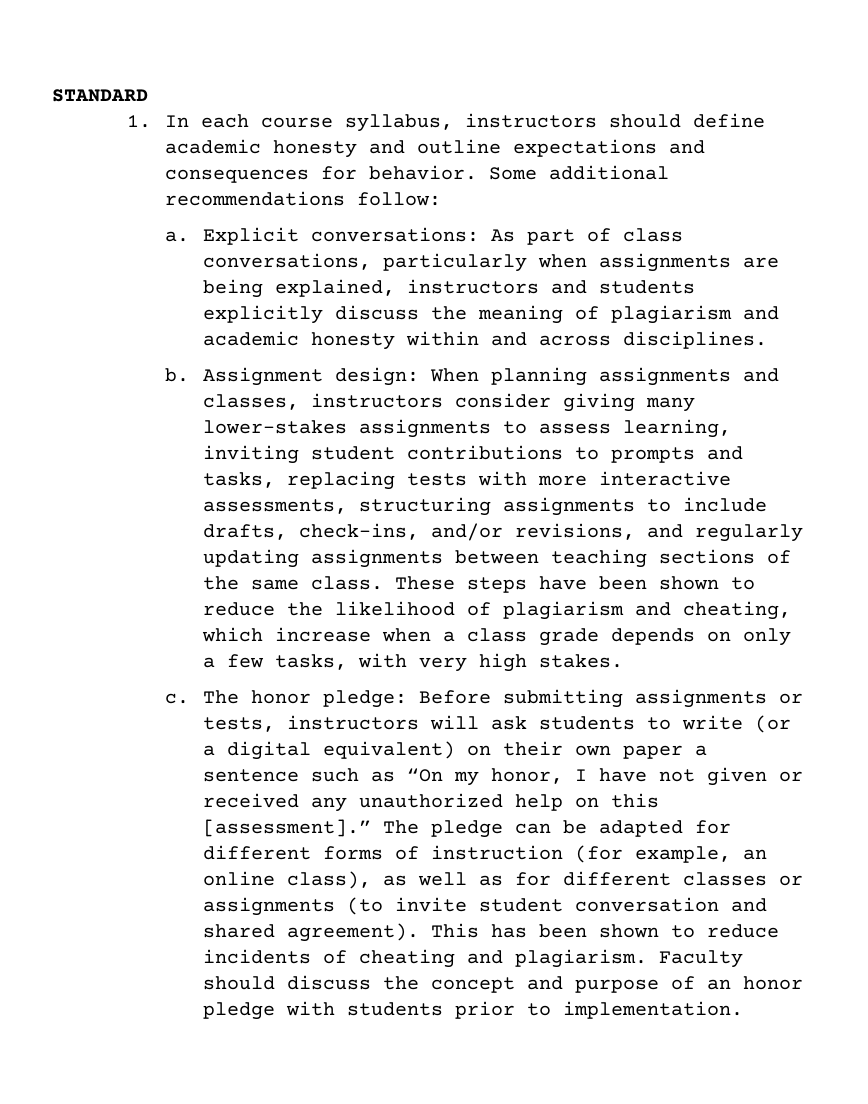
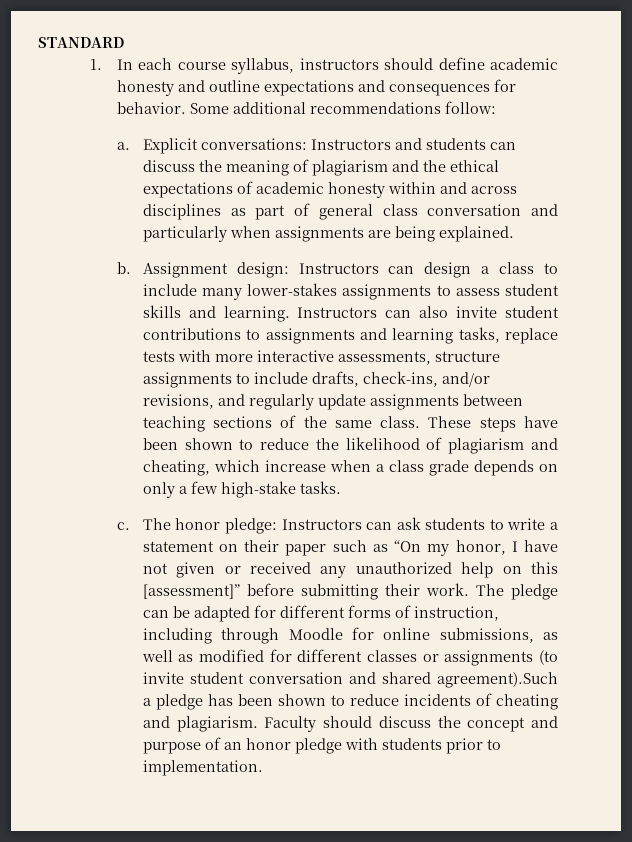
[490,228,683,245] [202,253,779,272] [202,279,539,298] As part of class conversations, particularly when assignments are being explained, instructors -> [310,139,391,150] Instructors
[202,305,323,324] explicitly -> [489,142,516,150] can
(779, 313) none -> [422,160,499,172] [142,181,253,198] the ethical expectations of
[622,331,767,349] [165,367,779,386] [202,393,635,412] disciplines. // b. Assignment design: When planning assignments and classes, instructors consider giving -> [142,203,558,220] [142,226,514,242] [116,262,558,278] [142,284,197,296] disciplines as part of general class conversation and particularly when assignments are being explained. // b. Assignment design: Instructors can design a class to include
[622,419,731,438] [202,445,743,464] [202,471,395,490] learning, inviting student contributions to prompts and tasks, replacing -> [505,284,559,296] [142,305,559,322] [142,327,558,344] student skills and learning. Instructors can also invite student contributions to assignments and learning tasks, replace
[358,497,491,516] structuring -> [434,351,500,362] structure
[202,549,299,568] updating -> [317,394,366,410] update
[274,653,623,672] tasks, with very high stakes. -> [220,481,341,498] high-stake tasks.
[418,689,803,708] [202,715,791,733] [202,741,707,760] [202,769,299,782] Before submitting assignments or tests, instructors will ask students to write (or a digital equivalent) on their own paper a sentence -> [281,517,559,530] [142,540,327,556] Instructors can ask students to write a statement on their paper
[202,819,371,837] [assessment].” -> [142,583,469,600] [assessment]” before submitting their work.
[430,845,767,863] [202,871,371,889] instruction (for example, an online class), -> [413,606,499,621] [142,627,534,644] instruction, including through Moodle for online submissions,
(503, 880) none -> [199,649,265,662] modified
[286,923,479,942] agreement). This -> [436,672,558,688] [142,694,203,710] agreement).Such a pledge

